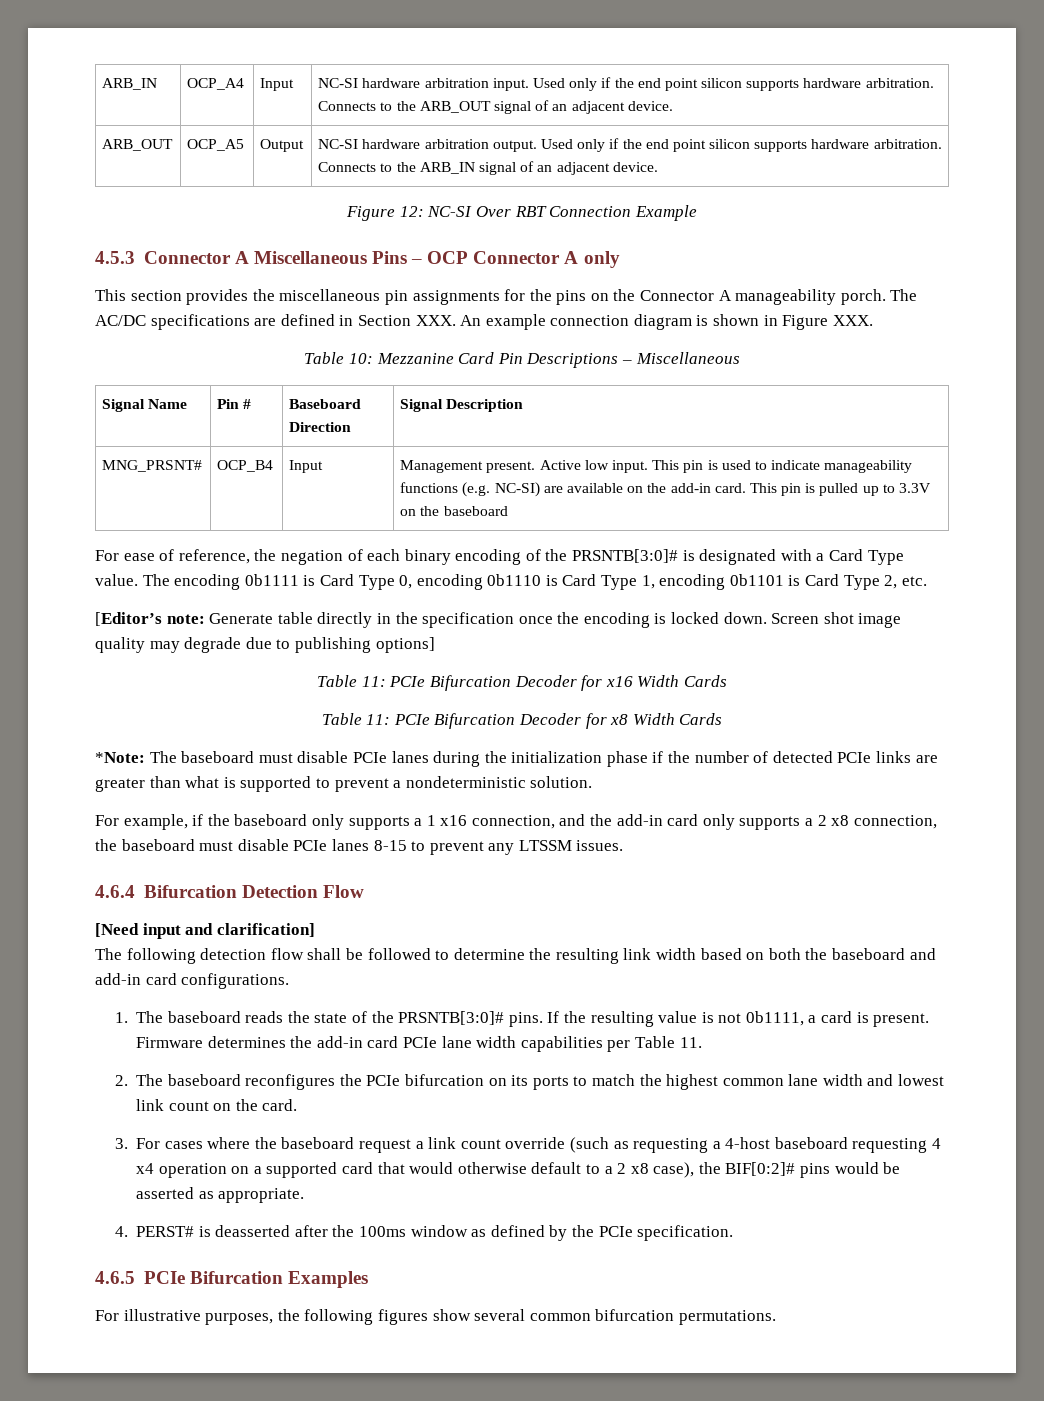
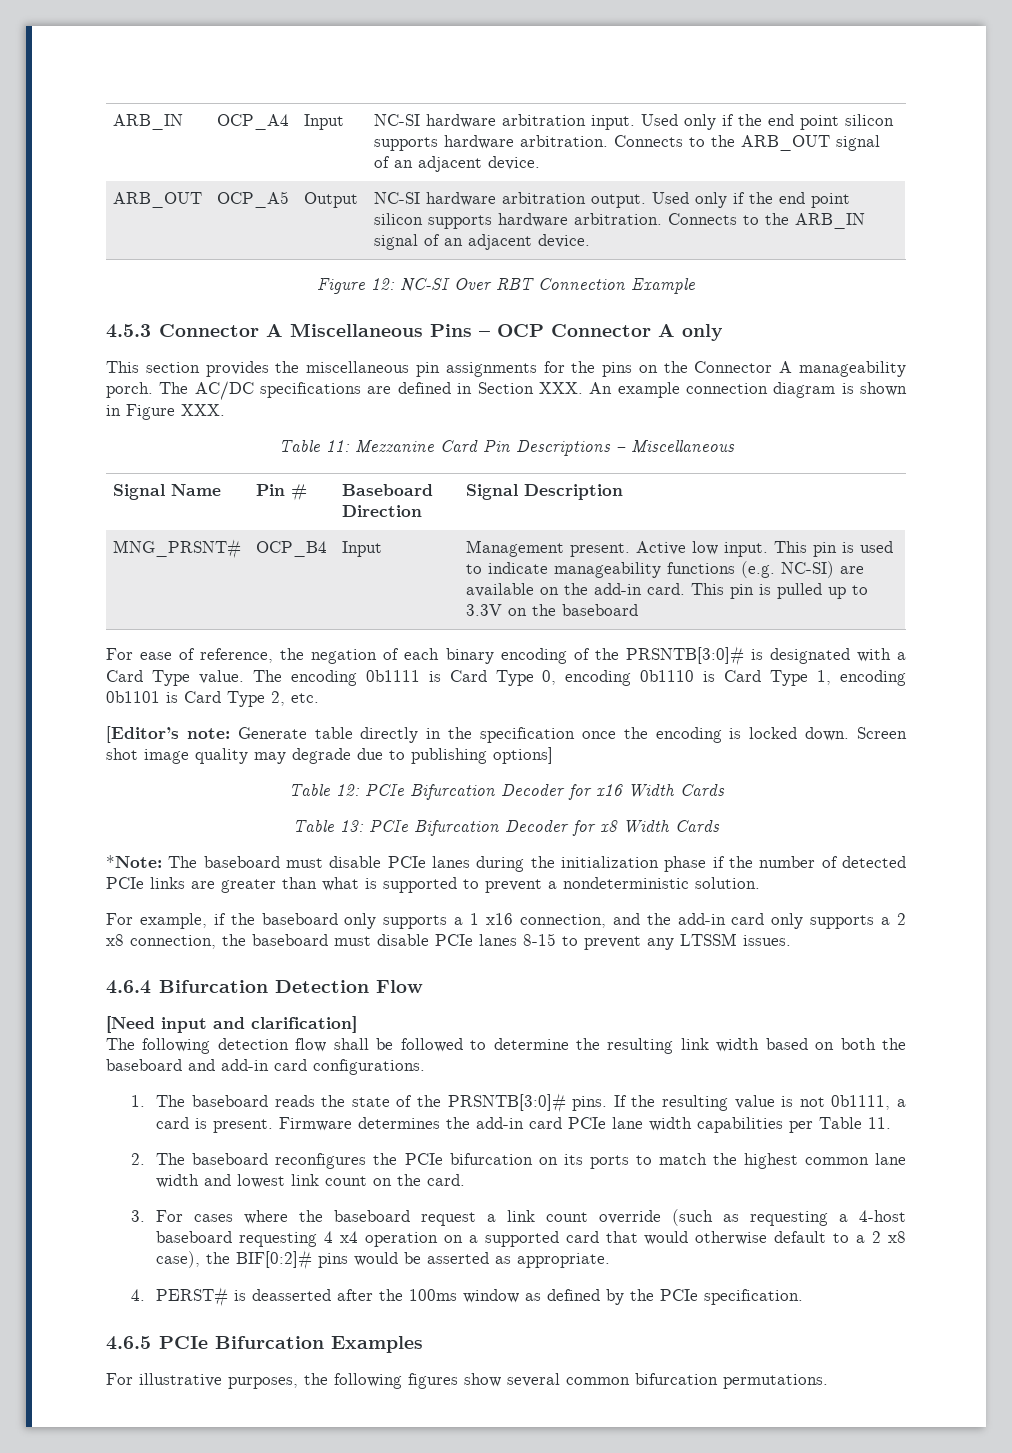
[349,353,374,364] 10: -> [325,440,350,452] 11:
[361,676,386,687] 11: -> [335,784,360,796] 12:
[366,714,391,725] 11: -> [340,820,364,832] 13:

